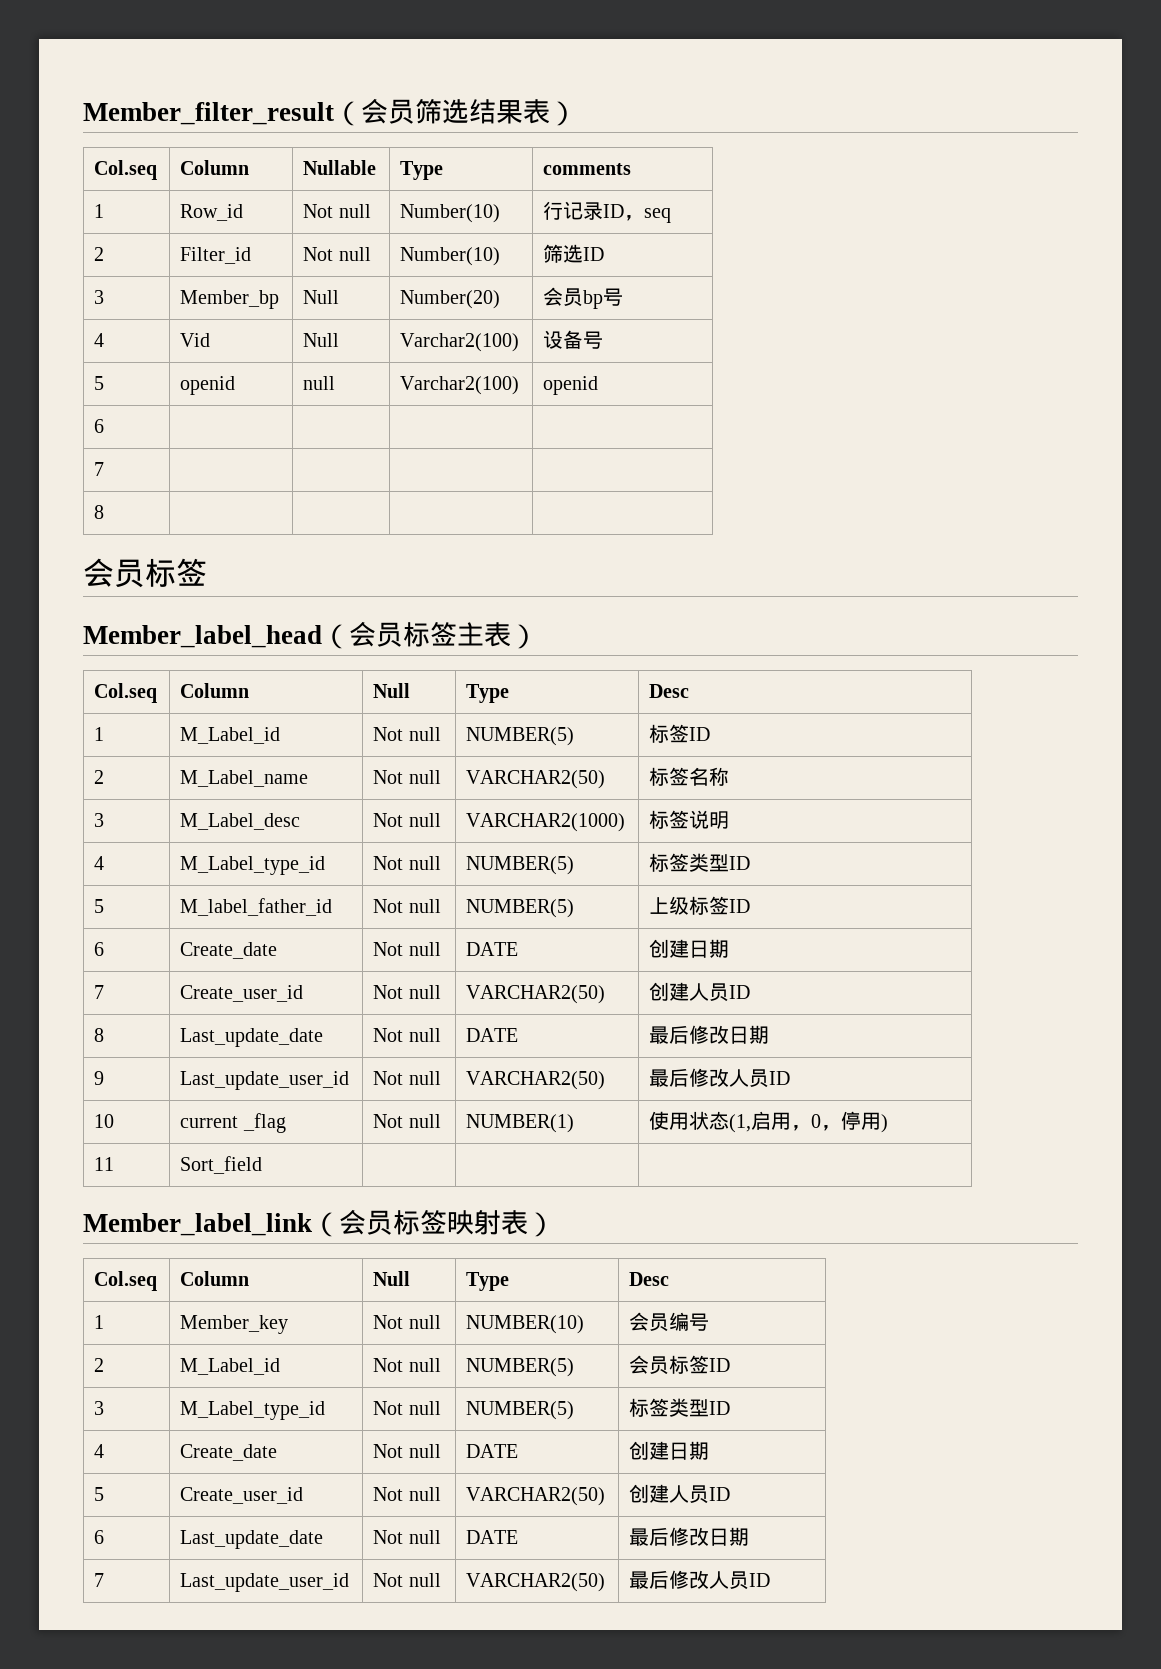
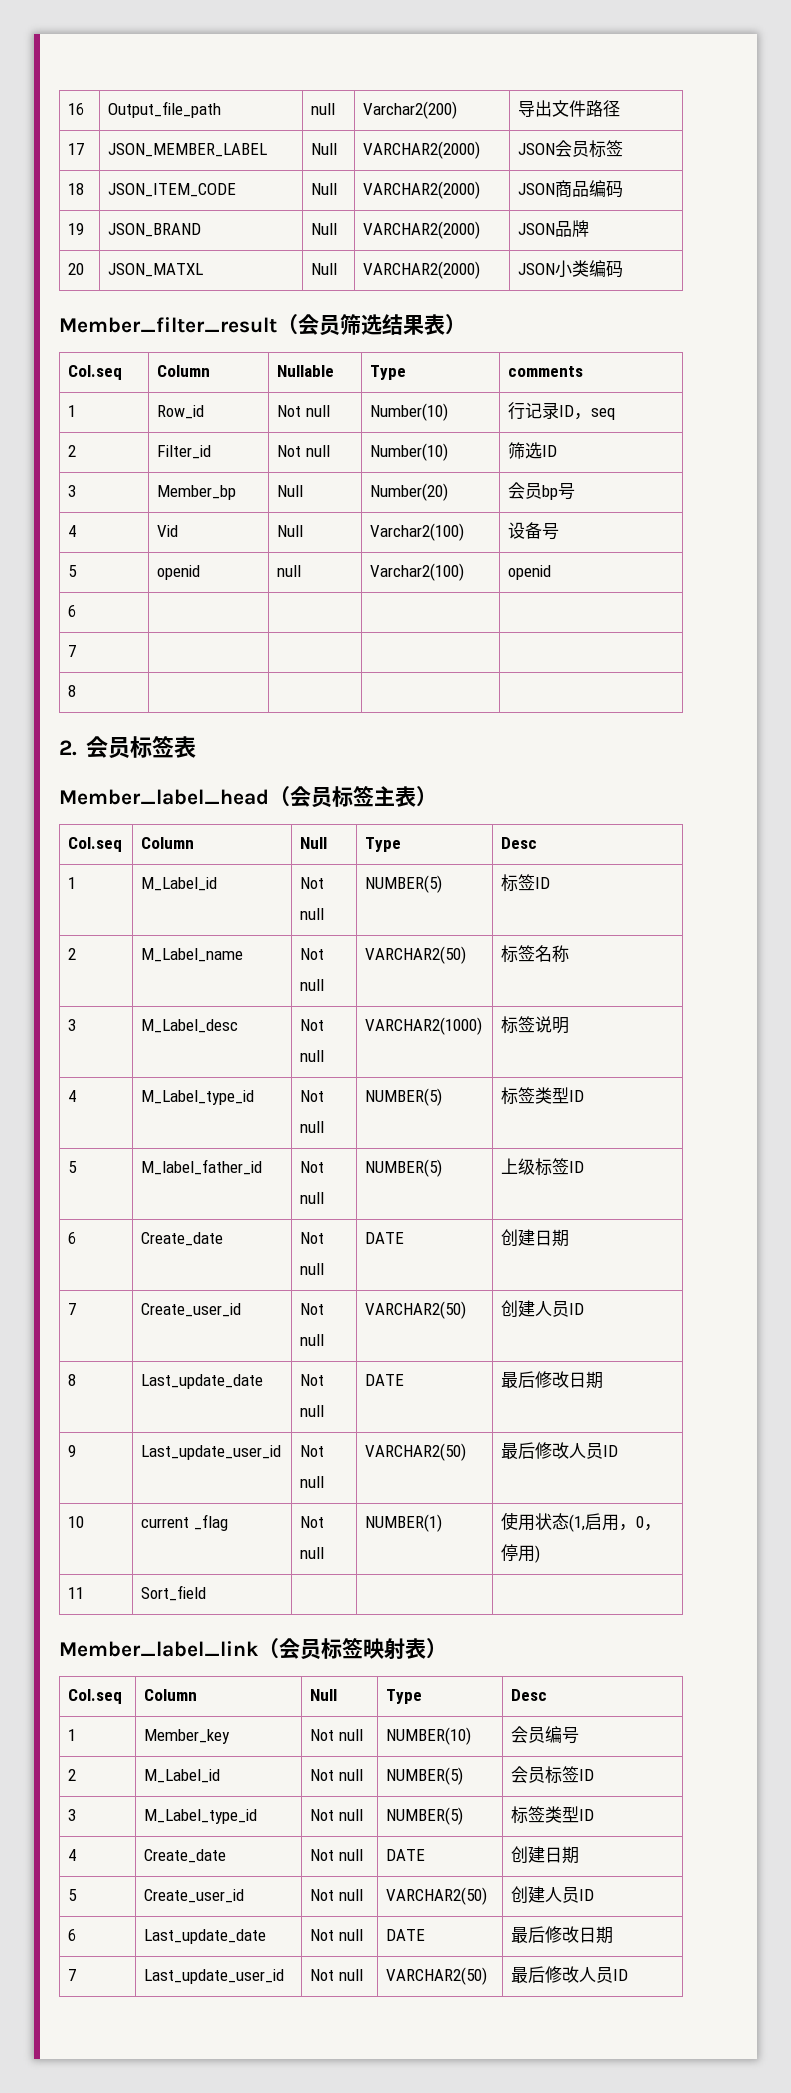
(83, 113) none -> [68,103,85,115] [108,101,222,118] [311,103,336,115] [363,101,458,119] [518,100,621,117] [68,143,85,155] [108,143,268,157] [311,143,338,155] [363,141,481,159] [518,140,624,158] [68,183,85,195] [108,183,237,197] [311,183,338,195] [363,181,481,199] [518,180,624,198] [68,223,85,235] [108,223,202,237] [311,223,338,235] [363,221,481,239] [518,220,590,237] [68,263,85,275] [108,263,204,277] [311,263,338,275] [363,261,481,279] [518,260,624,278] 16 | Output_file_path | null | Varchar2(200) | 导出文件路径 // 17 | JSON_MEMBER_LABEL | Null | VARCHAR2(2000) | JSON会员标签 // 18 | JSON_ITEM_CODE | Null | VARCHAR2(2000) | JSON商品编码 // 19 | JSON_BRAND | Null | VARCHAR2(2000) | JSON品牌 // 20 | JSON_MATXL | Null | VARCHAR2(2000) | JSON小类编码 //
[83,558,207,588] 会员标签 -> [59,736,196,759] 2.会员标签表

